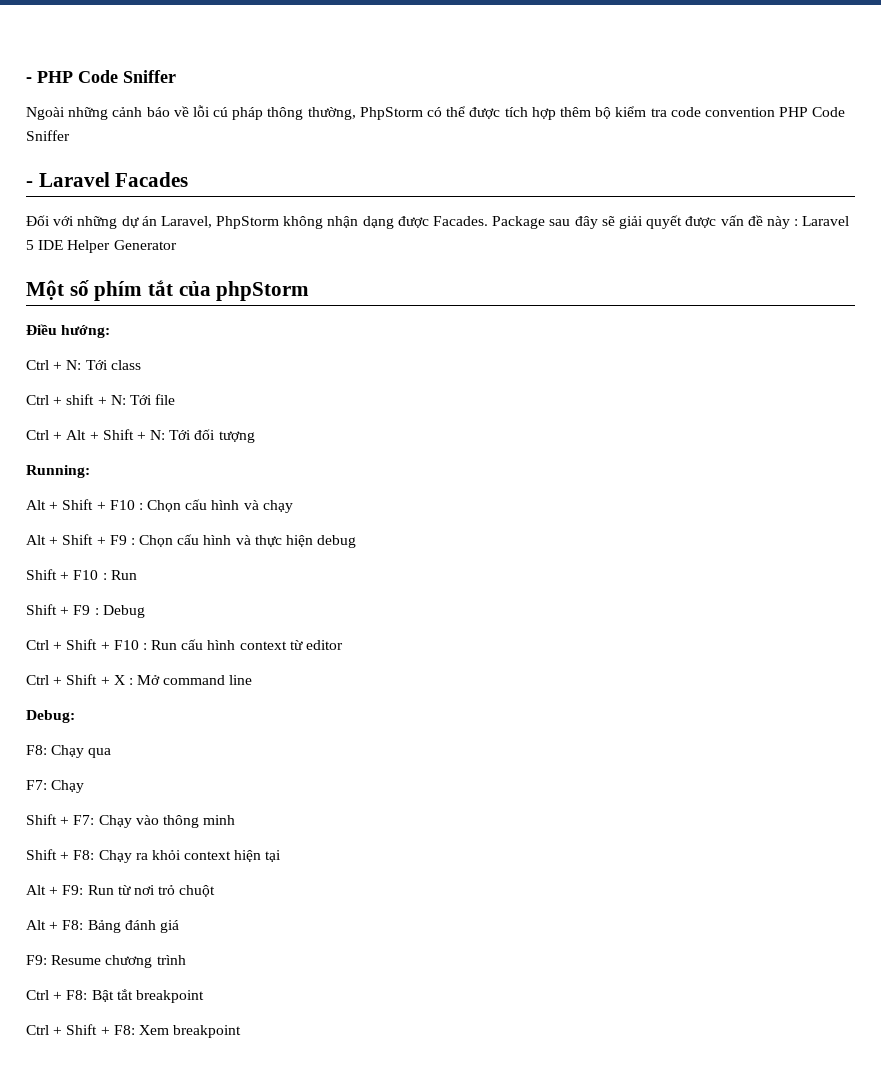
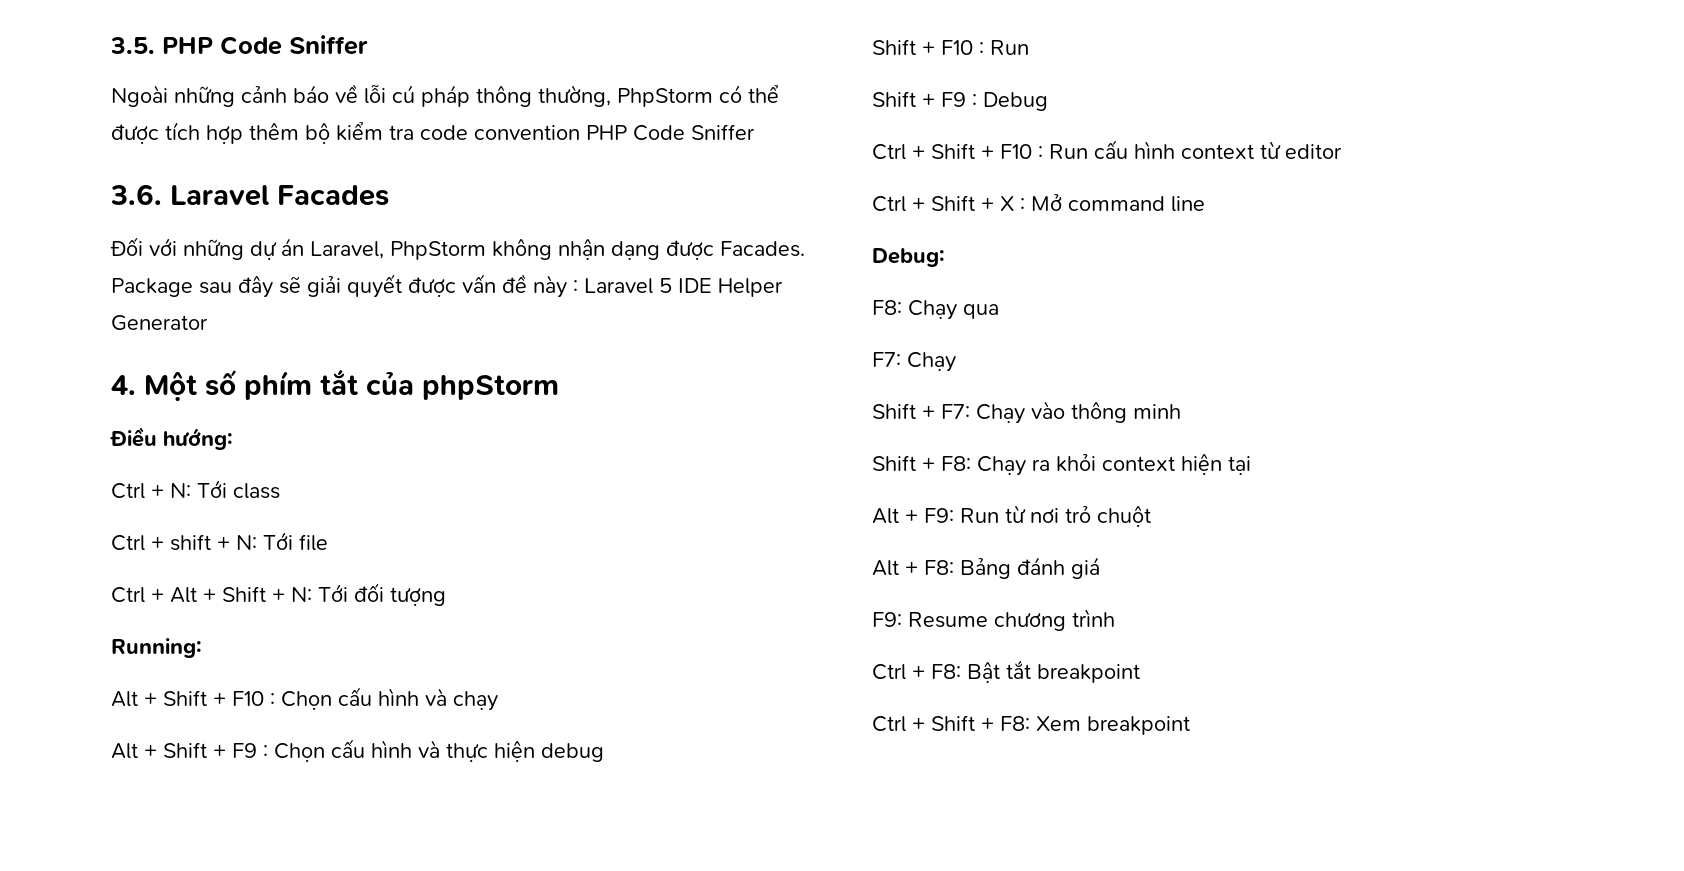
[26,77,32,83] - -> [110,37,155,54] 3.5.
[26,181,33,187] - -> [110,184,162,205] 3.6.
(177, 245) none -> [111,375,136,395] 4.

